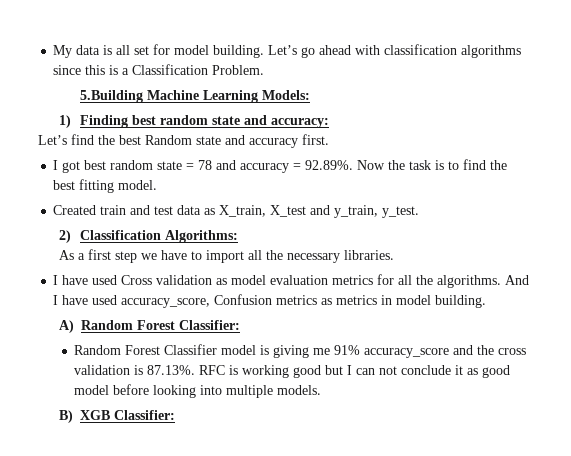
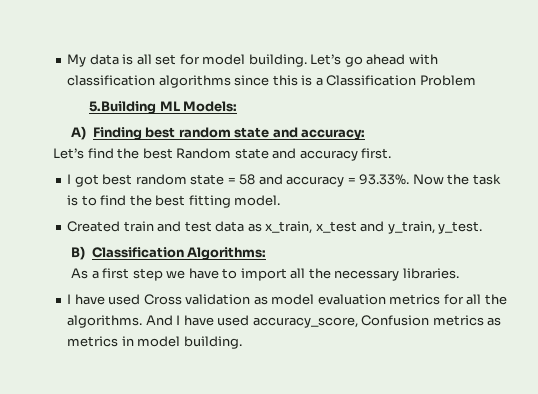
[212,65,265,75] Problem. -> [419,75,476,86] Problem
[146,90,258,103] Machine Learning -> [159,101,180,111] ML
[58,115,71,128] 1) -> [71,126,87,140] A)
[198,160,213,170] 78 -> [239,174,256,185] 58
[305,160,354,170] 92.89%. -> [359,174,410,185] 93.33%.
[219,205,307,217] X_train, X_test -> [265,221,357,234] x_train, x_test
[58,230,71,243] 2) -> [71,246,86,260] B)
[58,320,240,333] [74,344,527,358] [74,365,511,378] [74,384,322,398] [58,410,175,423] // A) Random Forest Classifier: // Random Forest Classifier model is giving me 91% accuracy_score and the cross validation is 87.13%. RFC is working good but I can not conclude it as good model before looking into multiple models. // B) XGB Classifier: -> (242, 342) none

